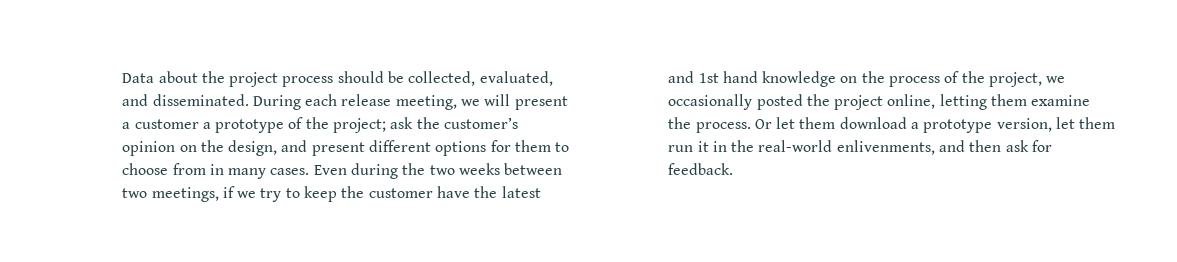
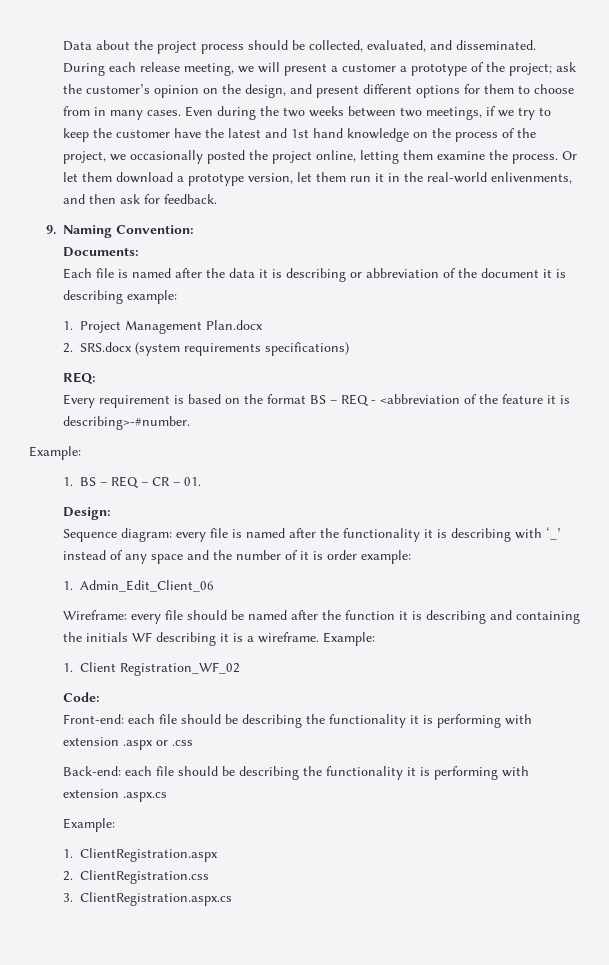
(734, 169) none -> [45,225,194,238] [62,247,139,257] [62,268,566,282] [62,290,177,304] [62,320,263,334] [62,342,349,356] [62,372,96,384] [62,394,570,408] [62,416,190,430] [29,446,81,460] [62,476,201,488] [62,507,111,520] [62,527,561,542] [62,550,411,564] [62,580,214,592] [62,610,580,624] [62,632,375,646] [62,662,240,676] [62,692,100,702] [62,714,532,728] [62,737,193,750] [62,766,529,780] [62,789,167,802] [62,818,115,832] [62,848,218,862] [62,870,209,884] [62,892,232,906] // 9. Naming Convention: // Documents: // Each file is named after the data it is describing or abbreviation of the document it is describing example: // 1. Project Management Plan.docx // 2. SRS.docx (system requirements specifications) // REQ: // Every requirement is based on the format BS – REQ - <abbreviation of the feature it is describing>-#number. // Example: // 1. BS – REQ – CR – 01. // Design: // Sequence diagram: every file is named after the functionality it is describing with ‘_’ instead of any space and the number of it is order example: // 1. Admin_Edit_Client_06 // Wireframe: every file should be named after the function it is describing and containing the initials WF describing it is a wireframe. Example: // 1. Client Registration_WF_02 // Code: // Front-end: each file should be describing the functionality it is performing with extension .aspx or .css // Back-end: each file should be describing the functionality it is performing with extension .aspx.cs // Example: // 1. ClientRegistration.aspx // 2. ClientRegistration.css // 3. ClientRegistration.aspx.cs

